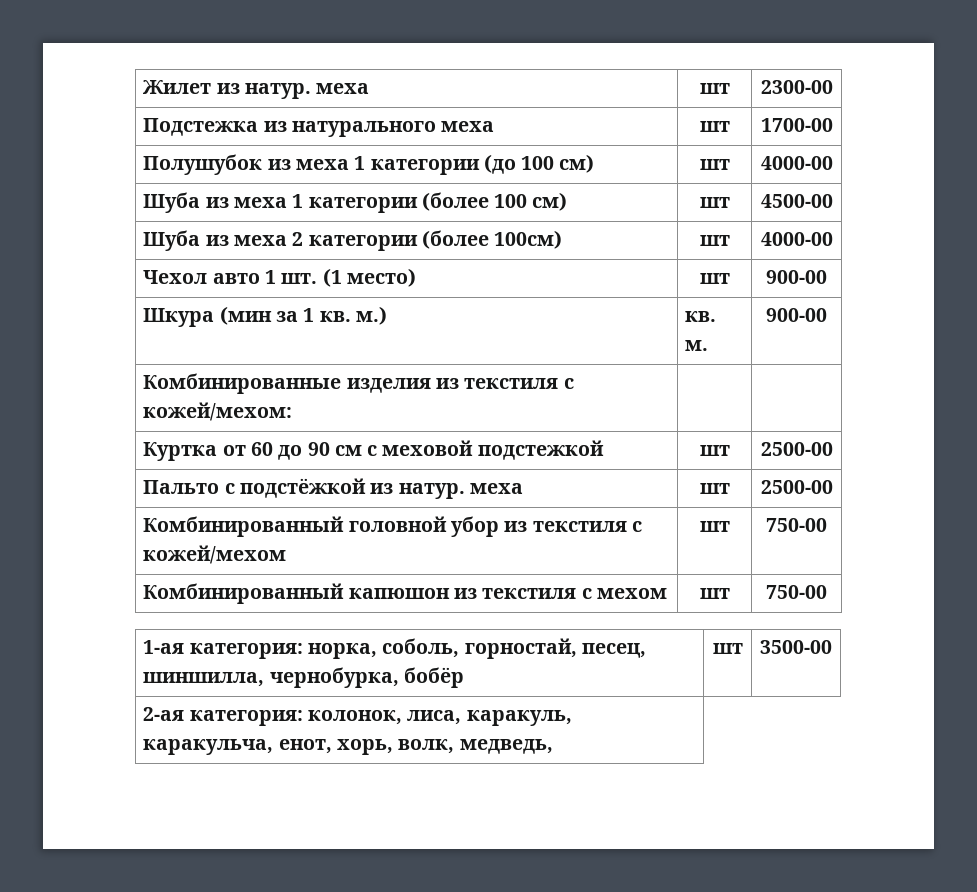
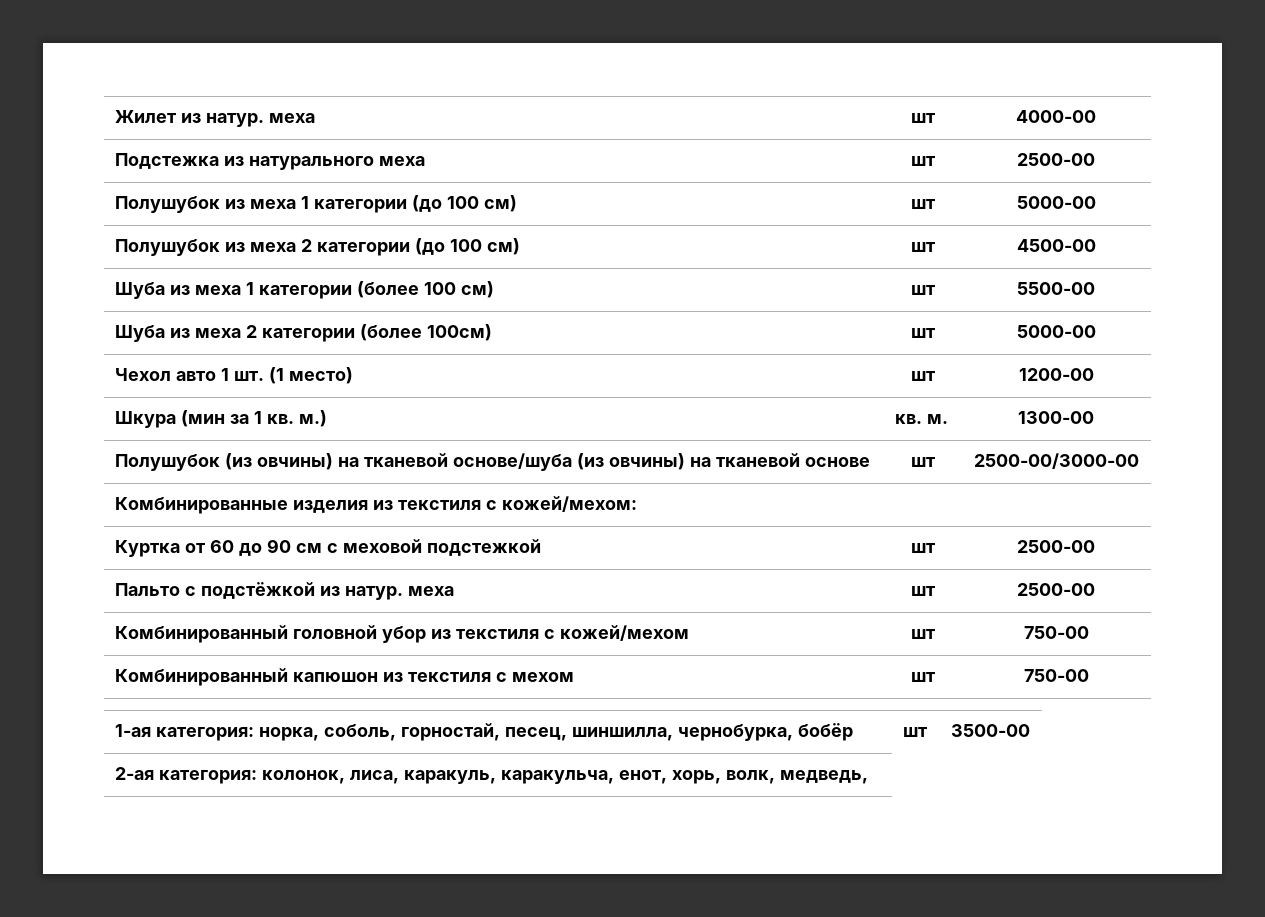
[760,80,833,94] 2300-00 -> [1016,110,1096,123] 4000-00
[760,118,833,132] 1700-00 -> [1017,153,1095,166] 2500-00
[760,156,833,170] 4000-00 -> [1016,196,1096,209] [115,238,521,256] [911,242,935,252] [1016,239,1096,252] 5000-00 // Полушубок из меха 2 категории (до 100 см) | шт | 4500-00
[760,194,833,208] 4500-00 -> [1017,282,1095,295] 5500-00
[760,232,833,246] 4000-00 -> [1016,325,1096,338] 5000-00
[766,270,827,284] 900-00 -> [1018,368,1094,381] 1200-00
[766,308,827,322] 900-00 -> [1018,411,1094,424] [115,453,871,471] [911,457,935,467] [973,453,1139,469] 1300-00 // Полушубок (из овчины) на тканевой основе/шуба (из овчины) на тканевой основе | шт | 2500-00/3000-00

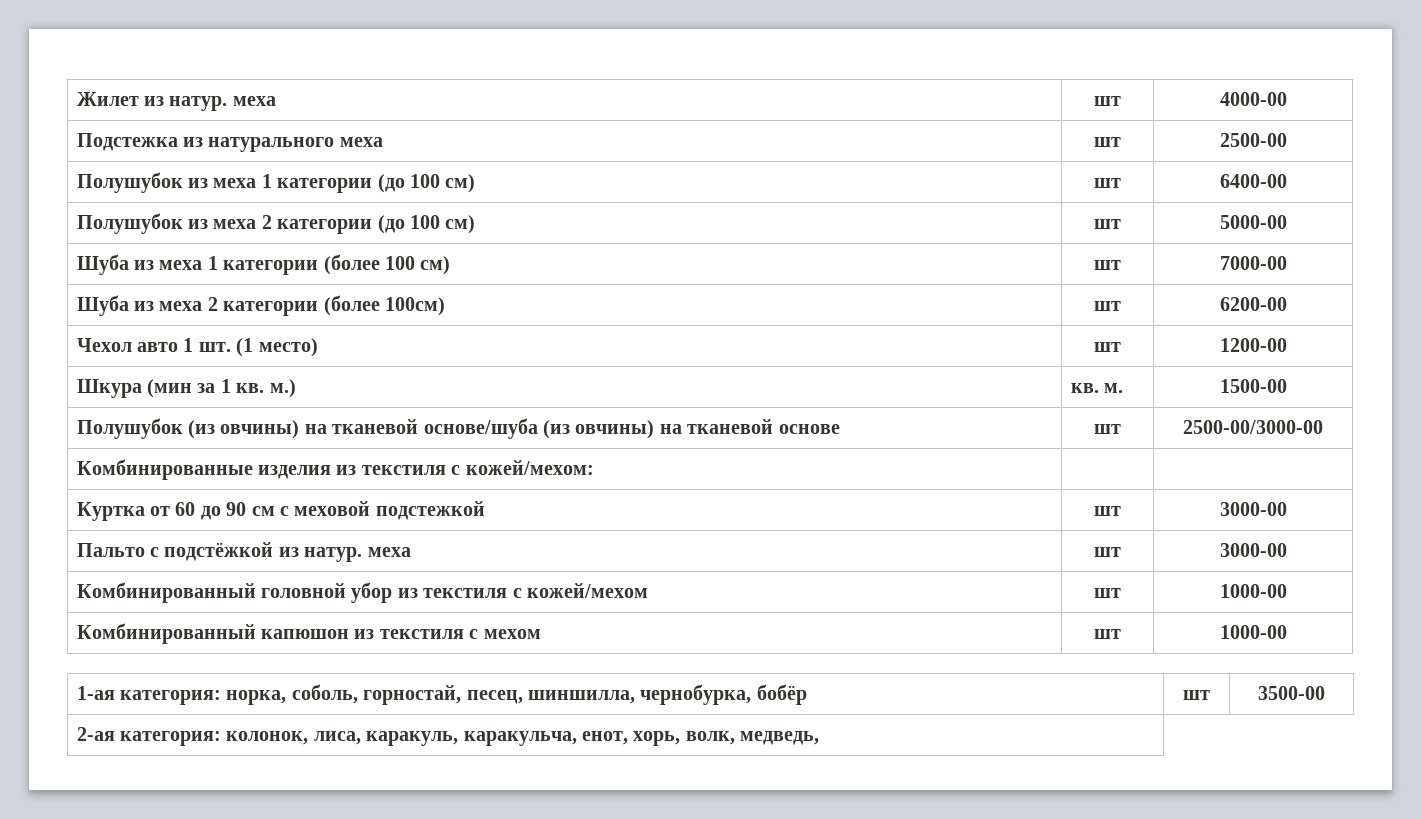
[1016,196,1096,209] 5000-00 -> [1219,174,1287,188] 6400-00
[1016,239,1096,252] 4500-00 -> [1219,215,1287,229] 5000-00
[1017,282,1095,295] 5500-00 -> [1219,256,1287,270] 7000-00
[1016,325,1096,338] 5000-00 -> [1219,297,1287,311] 6200-00
[1018,411,1094,424] 1300-00 -> [1219,379,1287,393] 1500-00
[1017,540,1095,553] 2500-00 -> [1219,502,1287,516] 3000-00
[1017,583,1095,596] 2500-00 -> [1219,543,1287,557] 3000-00
[1023,626,1089,639] 750-00 -> [1219,584,1287,598] 1000-00
[1023,669,1089,682] 750-00 -> [1219,625,1287,639] 1000-00

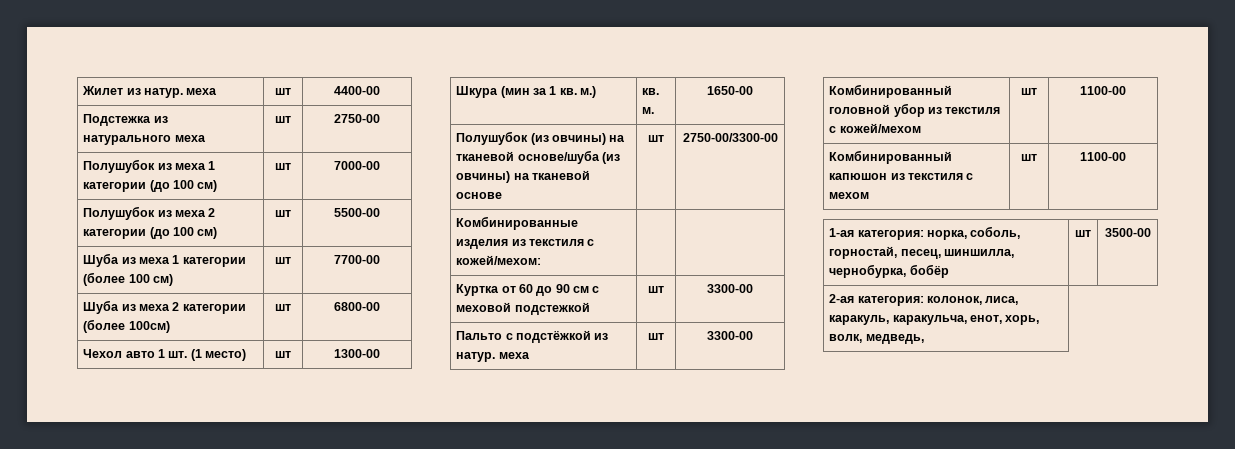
[1219,92,1287,106] 4000-00 -> [334,86,380,95] 4400-00
[1219,133,1287,147] 2500-00 -> [334,114,380,123] 2750-00
[1219,174,1287,188] 6400-00 -> [334,161,380,170] 7000-00
[1219,215,1287,229] 5000-00 -> [334,208,380,217] 5500-00
[1219,256,1287,270] 7000-00 -> [334,255,380,264] 7700-00
[1219,297,1287,311] 6200-00 -> [334,302,380,311] 6800-00
[1219,338,1287,352] 1200-00 -> [334,349,380,358] 1300-00
[1219,379,1287,393] 1500-00 -> [707,86,753,95] 1650-00
[1183,420,1323,434] 2500-00/3000-00 -> [682,133,778,142] 2750-00/3300-00
[1219,502,1287,516] 3000-00 -> [707,284,753,293] 3300-00
[1219,543,1287,557] 3000-00 -> [707,331,753,340] 3300-00
[1219,584,1287,598] 1000-00 -> [1080,86,1126,95] 1100-00
[1219,625,1287,639] 1000-00 -> [1080,152,1126,161] 1100-00

